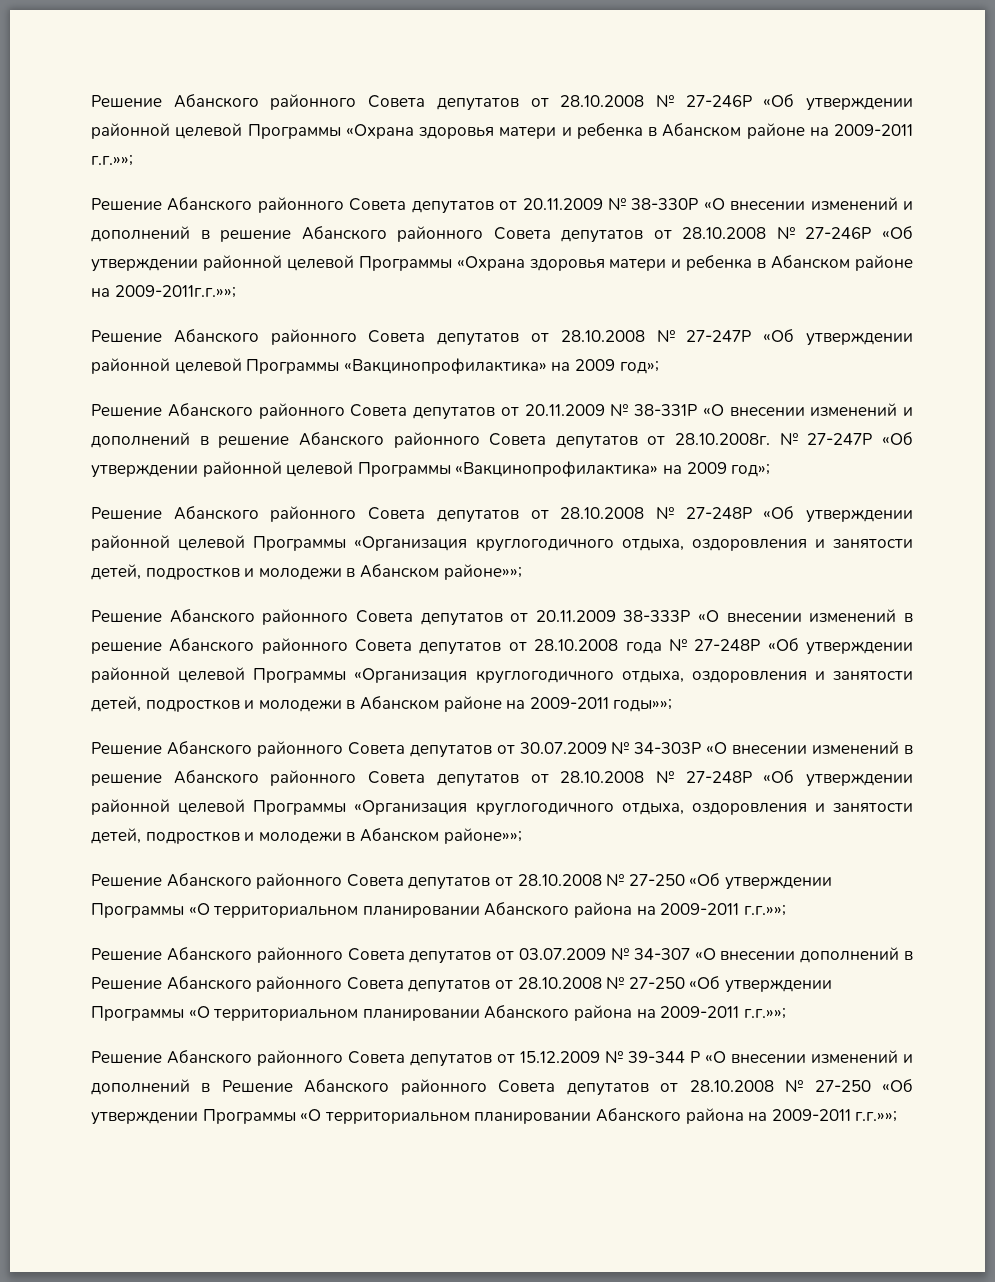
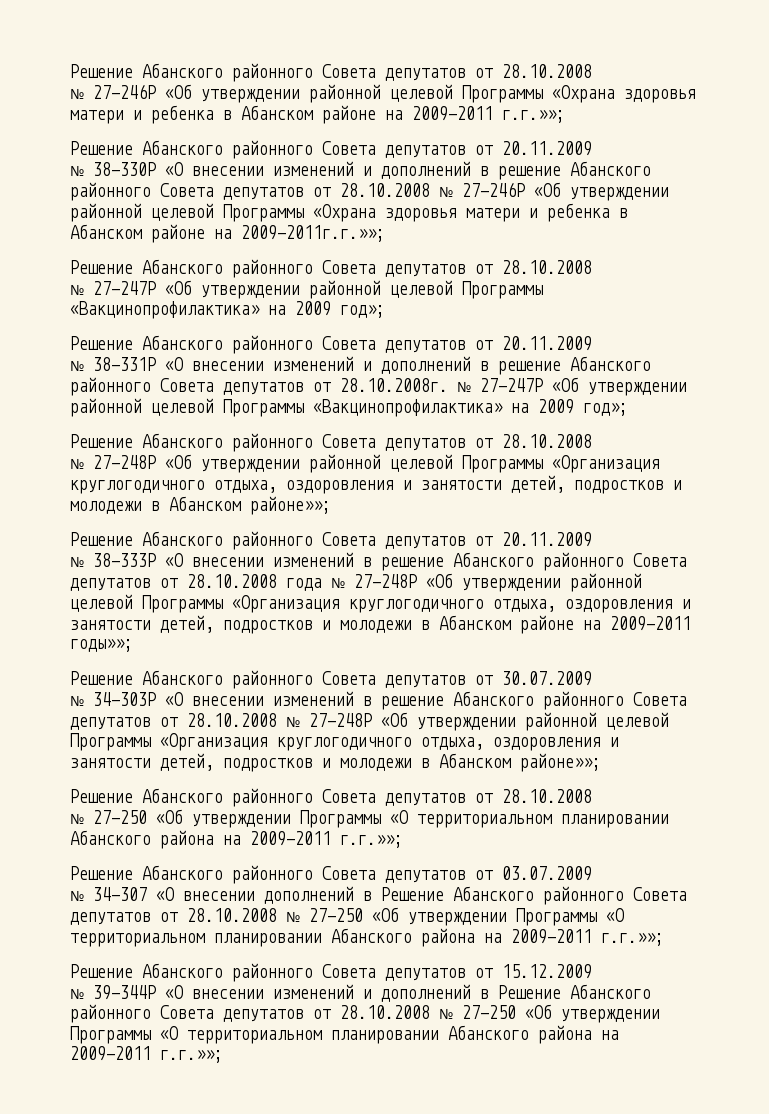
[91,94,645,111] Решение Абанского районного Совета депутатов от 28.10.2008 -> [70,63,592,82] Решение Абанского районного Совета депутатов от 28.10.2008 //
(603, 204) none -> (592, 148) //
(645, 336) none -> (592, 267) //
(605, 410) none -> (592, 343) //
(645, 513) none -> (592, 441) //
(616, 616) none -> [70,556,84,567] // №
(607, 748) none -> (592, 678) //
(602, 880) none -> (592, 796) //
(606, 954) none -> (592, 873) //
[605,1051,700,1063] № 39-344 Р -> [70,985,156,1000] // № 39-344Р

